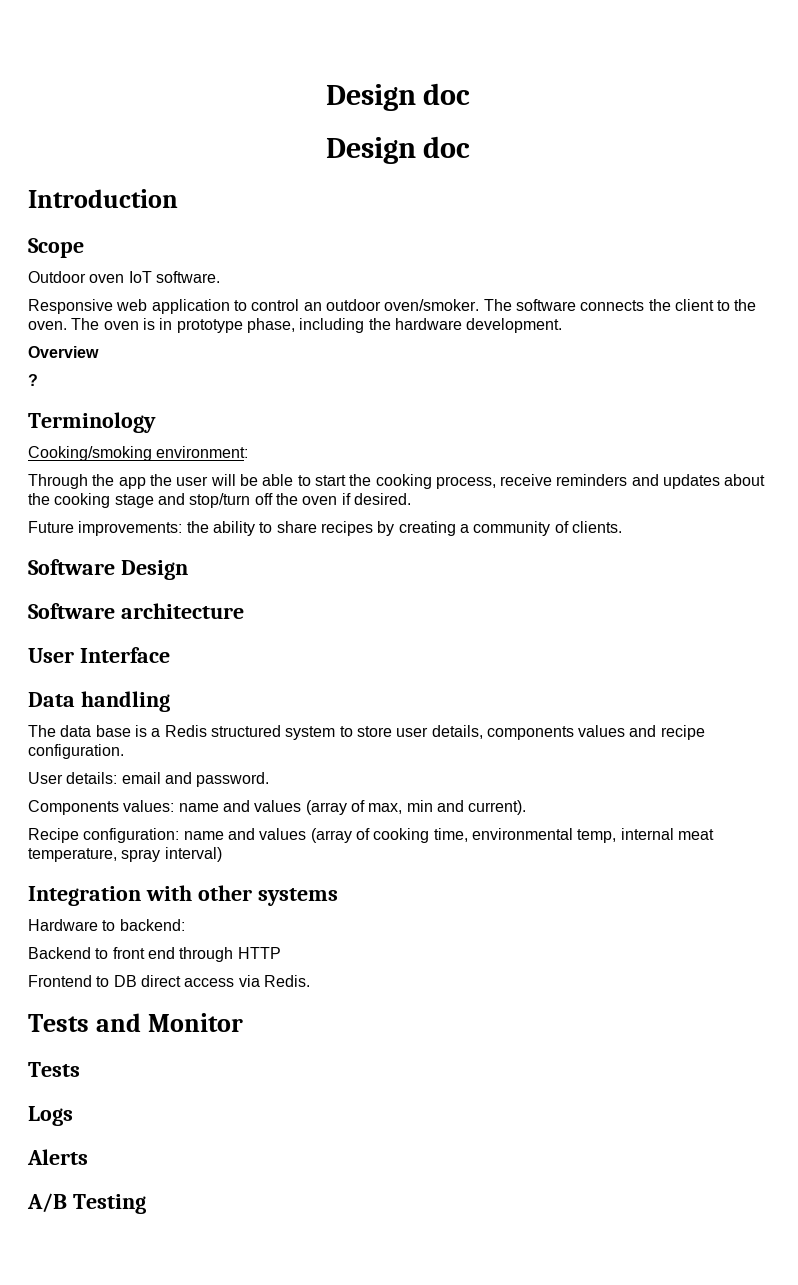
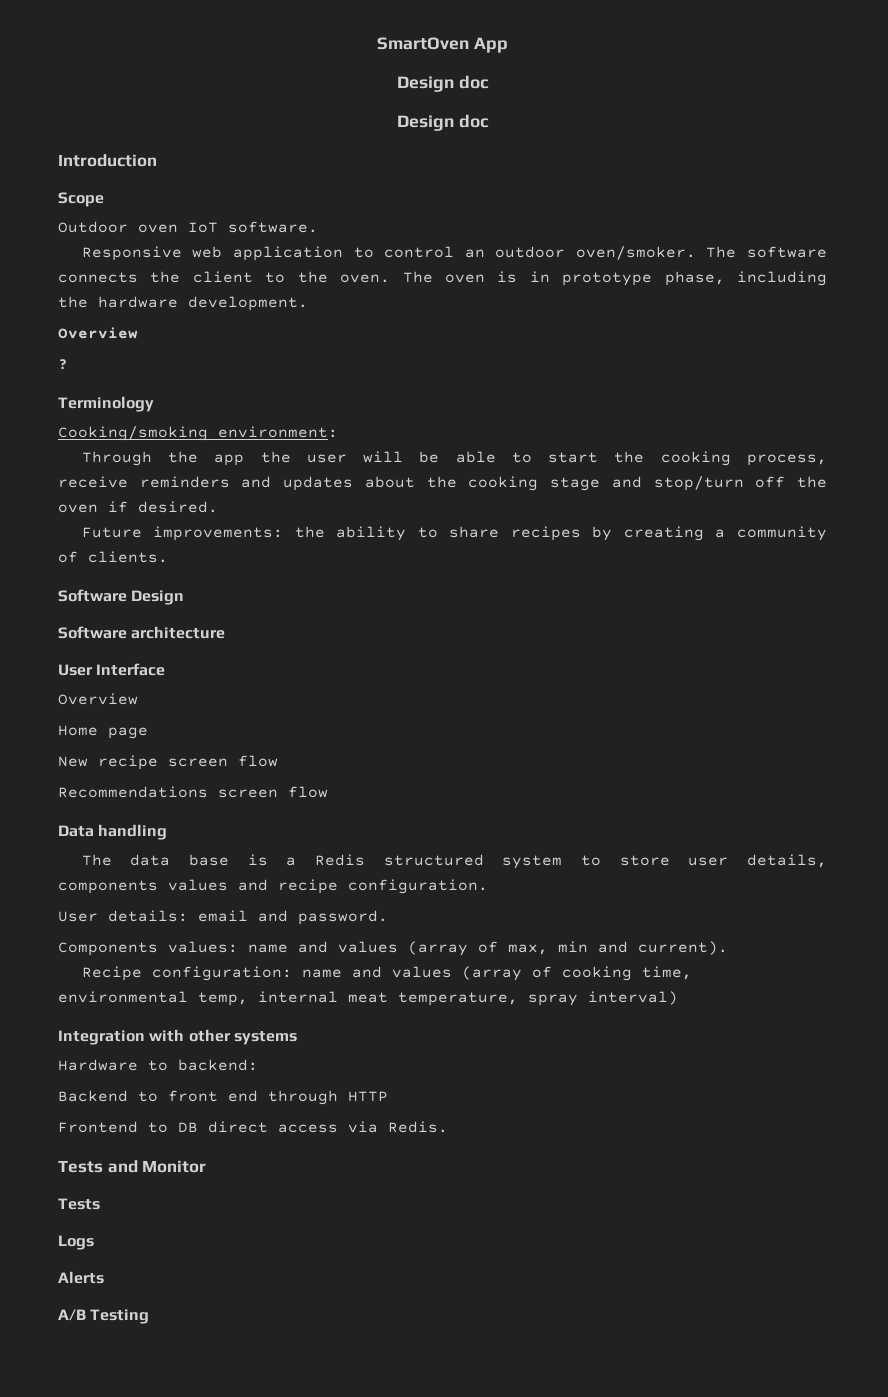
(325, 97) none -> [377,37,508,53] SmartOven App //
(170, 655) none -> [58,693,138,705] [58,725,148,739] [58,755,278,770] [58,786,328,798] // Overview // Home page // New recipe screen flow // Recommendations screen flow

